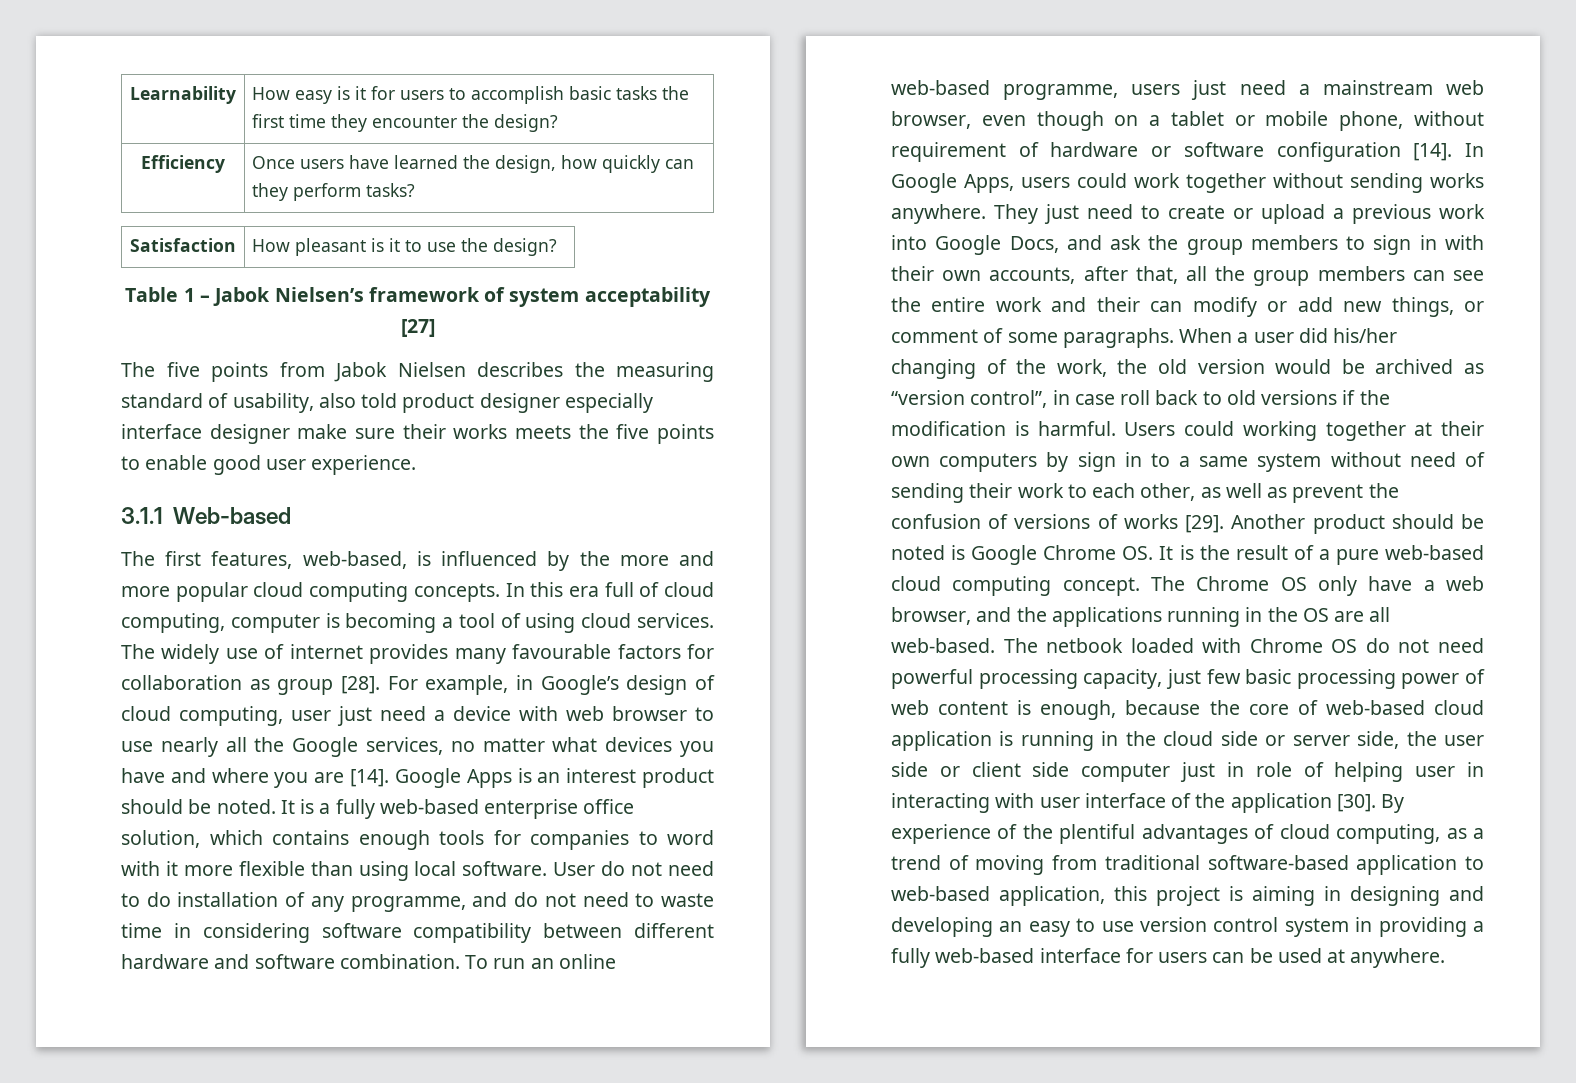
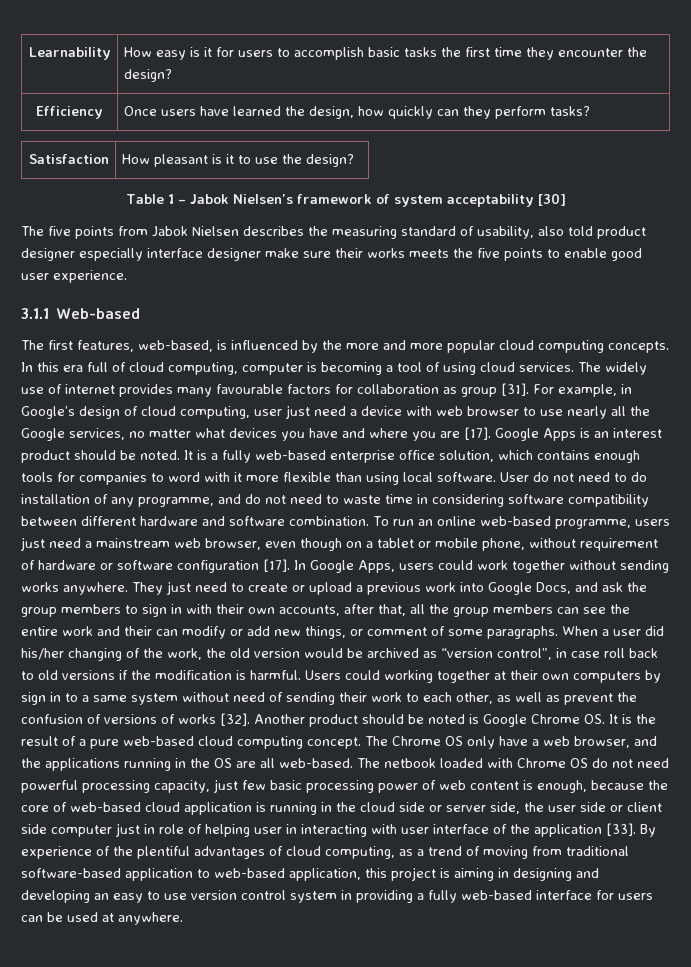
[400,319,435,337] [27] -> [537,193,566,206] [30]
[341,676,380,694] [28]. -> [501,383,529,396] [31].
[350,769,390,787] [14]. -> [464,427,491,440] [17].
[1413,143,1453,161] [14]. -> [263,559,290,572] [17].
[1185,515,1225,533] [29]. -> [220,713,250,726] [32].
[1336,794,1376,812] [30]. -> [606,823,636,836] [33].

